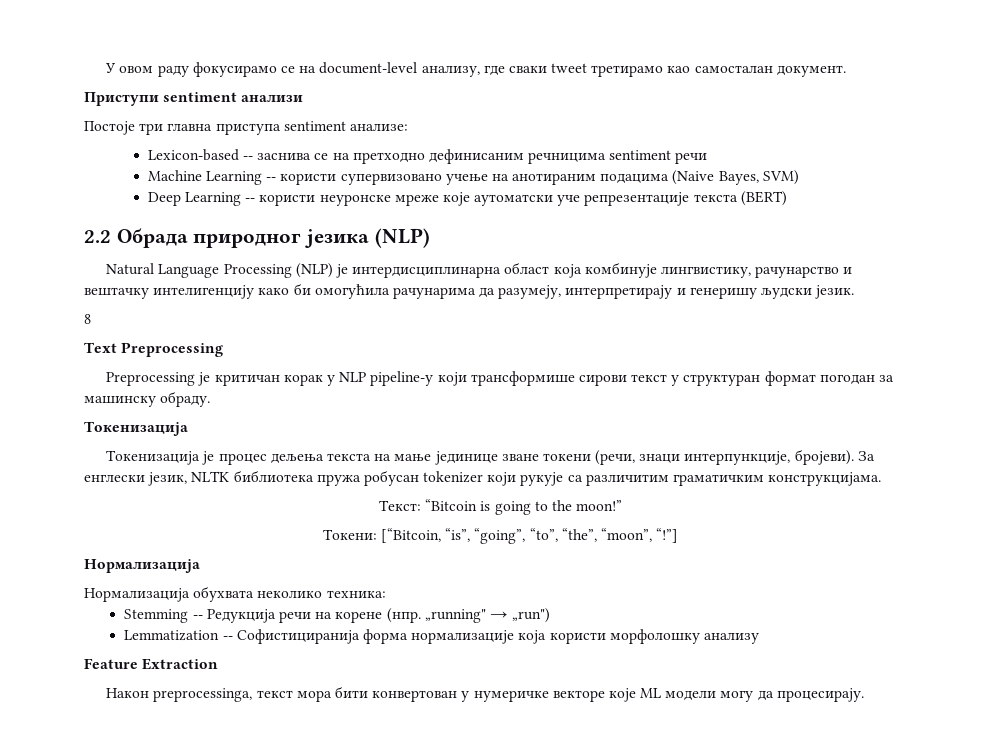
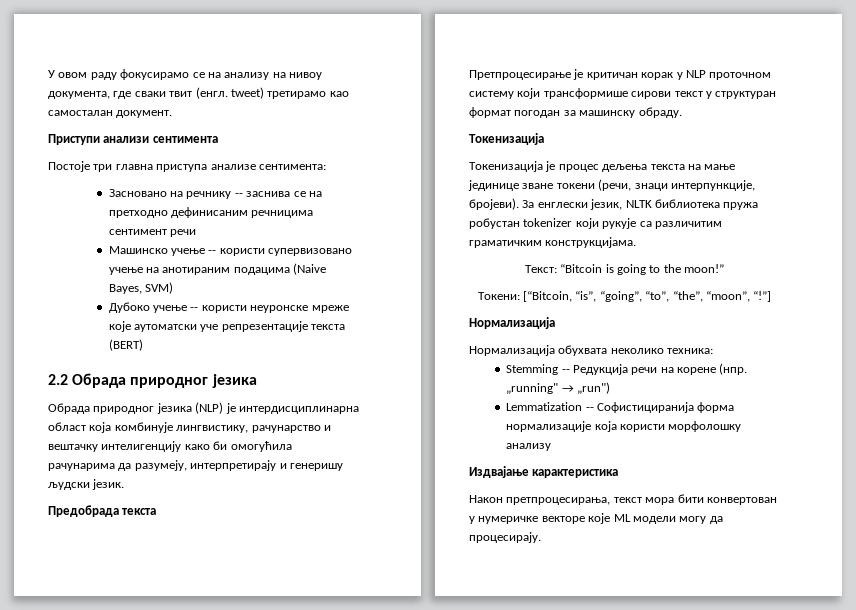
[319,62,588,77] document-level анализу, где сваки tweet -> [224,72,322,80] [48,87,264,99] анализу на нивоу документа, где сваки твит (енгл. tweet)
[163,92,238,102] sentiment -> (100, 139) none
(304, 98) none -> [152,136,218,143] сентимента
[283,121,408,131] [147,149,239,161] sentiment анализе: // Lexicon-based -> [210,164,326,170] [108,189,232,199] анализе сентимента: // Засновано на речнику
[609,150,672,160] sentiment -> [108,229,167,235] сентимент
[147,170,262,185] Machine Learning -> [108,246,206,256] Машинско учење
[147,192,241,206] Deep Learning -> [108,302,188,313] Дубоко учење
[374,228,430,248] [106,263,292,278] (NLP) // Natural Language Processing -> [48,403,192,414] // Обрада природног језика
[84,314,91,324] [84,342,224,357] [106,372,196,386] 8 // Text Preprocessing // Preprocessing -> [48,505,157,517] [469,70,571,80] Предобрада текста // Претпроцесирање
[370,371,434,386] pipeline-у -> [709,72,772,80] [469,91,514,99] проточном систему
[363,470,419,486] робусан -> [469,218,520,229] робустан
[84,658,219,670] Feature Extraction -> [469,466,619,478] Издвајање карактеристика
[153,688,253,702] preprocessinga, -> [506,497,611,505] претпроцесирања,

